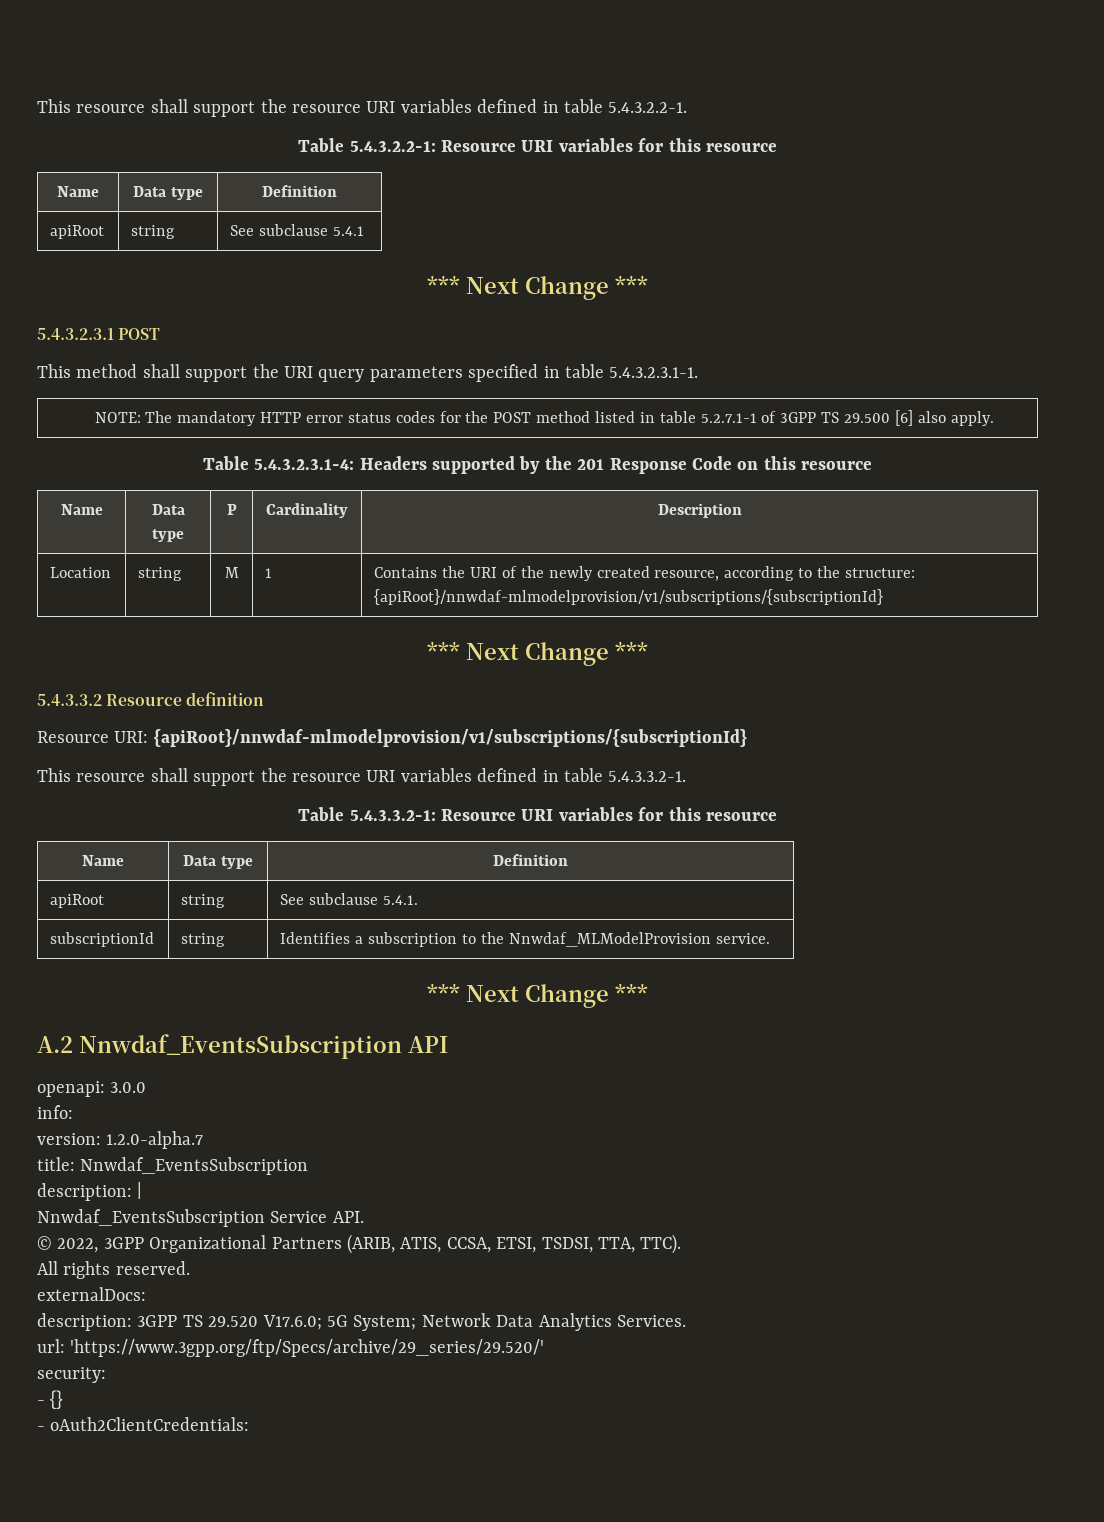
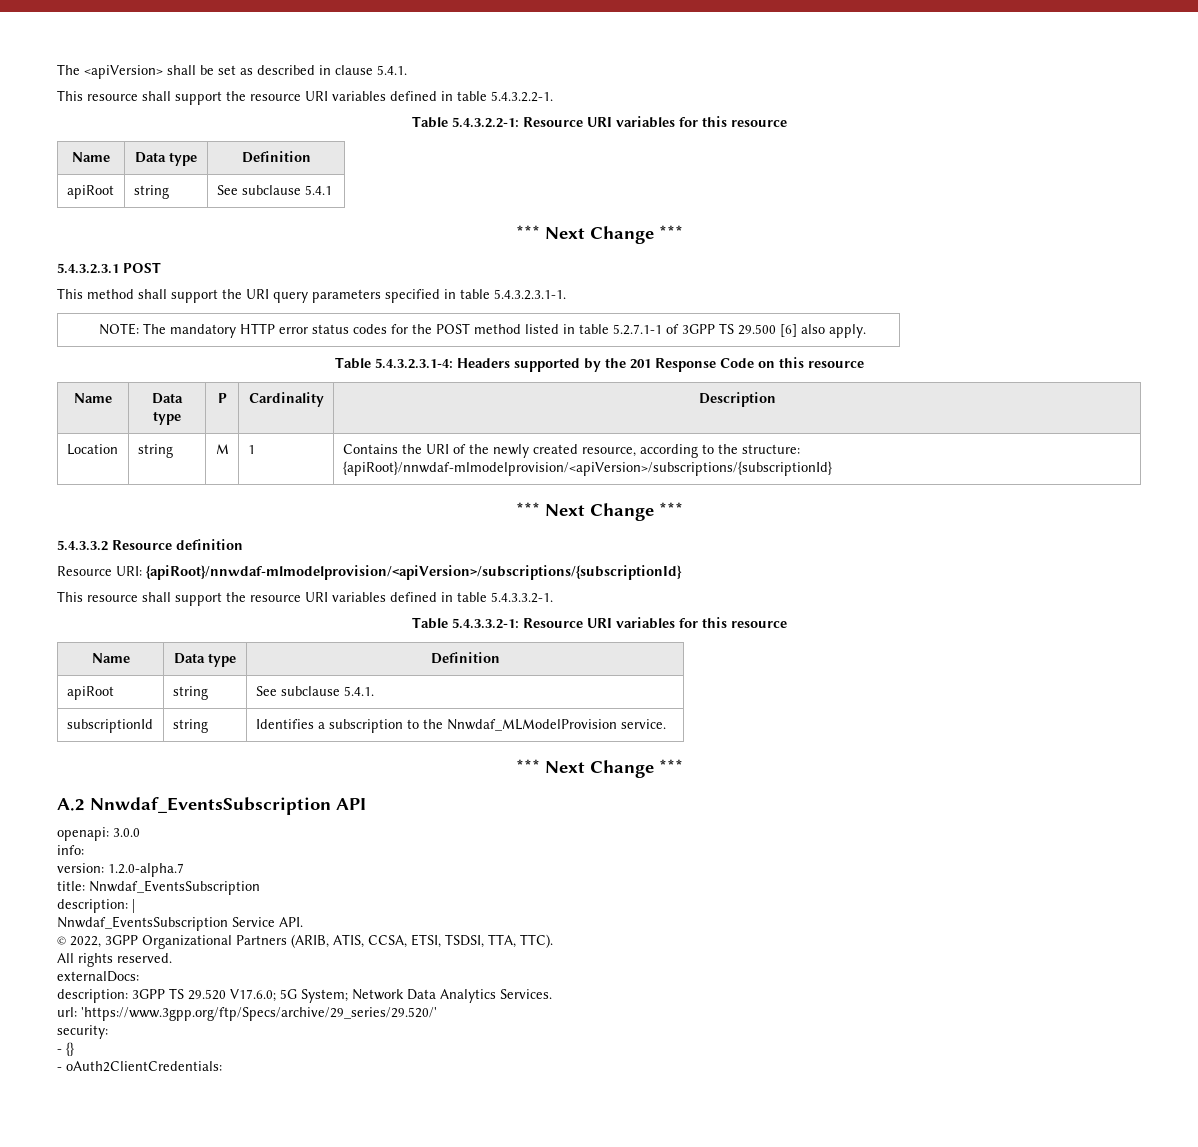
(37, 106) none -> [57,64,407,79] The <apiVersion> shall be set as described in clause 5.4.1. //
[374,589,884,605] {apiRoot}/nnwdaf-mlmodelprovision/v1/subscriptions/{subscriptionId} -> [342,461,832,476] {apiRoot}/nnwdaf-mlmodelprovision/<apiVersion>/subscriptions/{subscriptionId}
[153,729,747,747] {apiRoot}/nnwdaf-mlmodelprovision/v1/subscriptions/{subscriptionId} -> [146,565,682,580] {apiRoot}/nnwdaf-mlmodelprovision/<apiVersion>/subscriptions/{subscriptionId}

